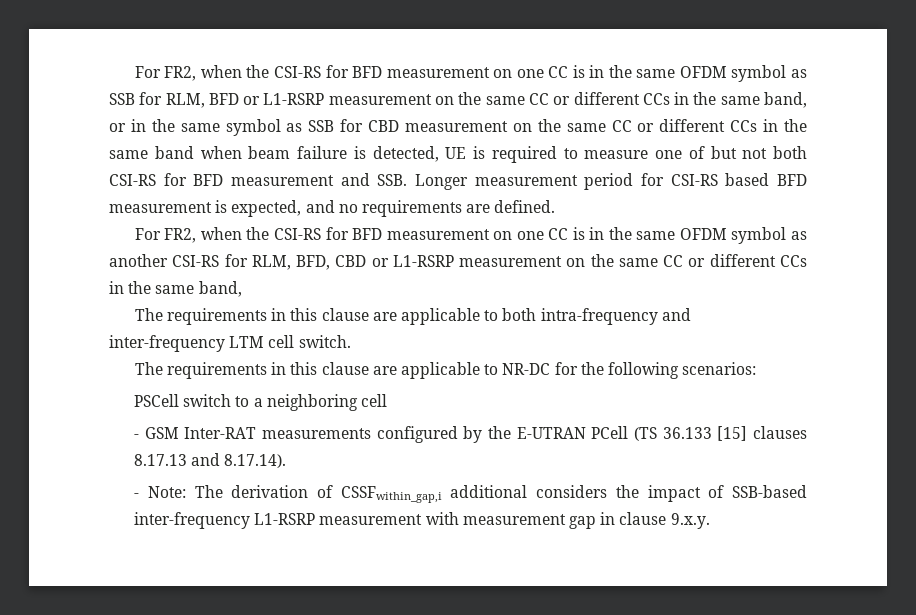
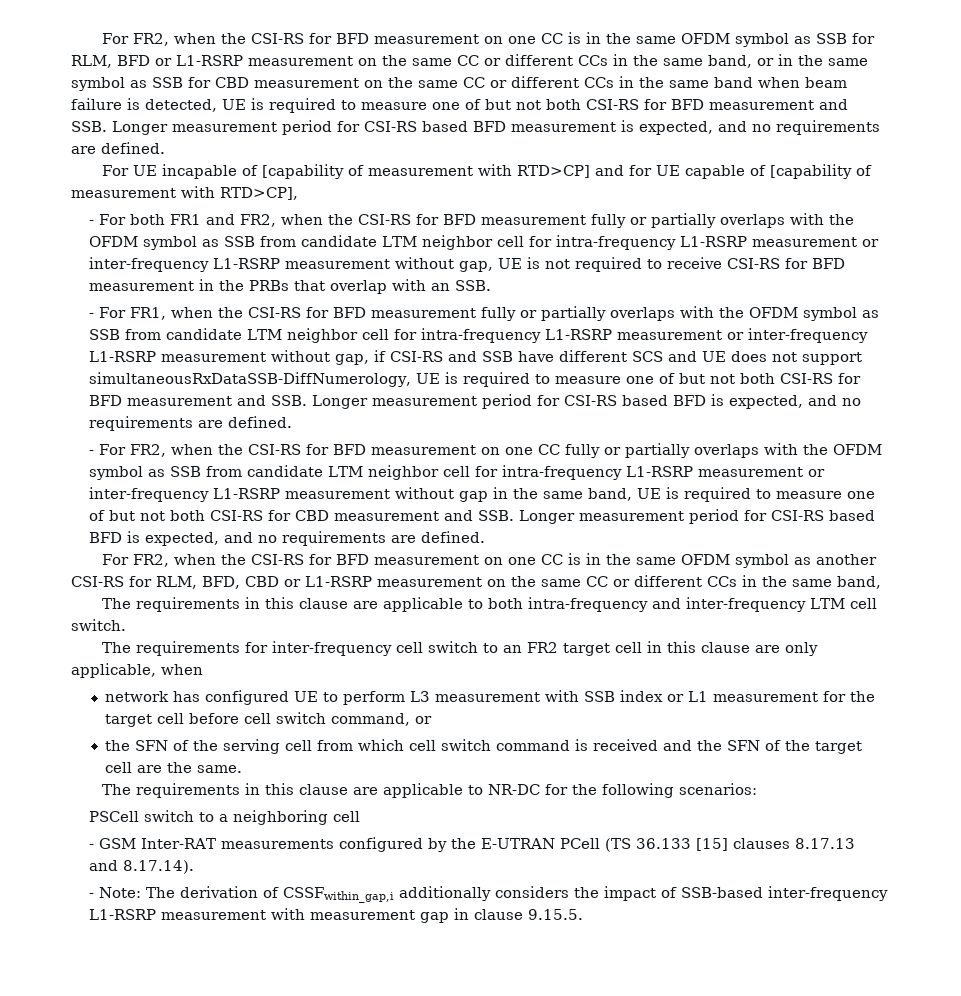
(556, 206) none -> [101,164,872,179] [71,186,298,200] [88,213,854,228] [88,235,879,250] [88,257,845,272] [88,279,491,294] [88,306,879,321] [88,328,868,343] [88,350,862,365] [88,372,861,387] [88,394,861,409] [88,416,292,431] [88,443,882,458] [88,465,825,480] [88,487,875,502] [88,509,875,524] [88,531,485,546] // For UE incapable of [capability of measurement with RTD>CP] and for UE capable of [capability of measurement with RTD>CP], // - For both FR1 and FR2, when the CSI-RS for BFD measurement fully or partially overlaps with the OFDM symbol as SSB from candidate LTM neighbor cell for intra-frequency L1-RSRP measurement or inter-frequency L1-RSRP measurement without gap, UE is not required to receive CSI-RS for BFD measurement in the PRBs that overlap with an SSB. // - For FR1, when the CSI-RS for BFD measurement fully or partially overlaps with the OFDM symbol as SSB from candidate LTM neighbor cell for intra-frequency L1-RSRP measurement or inter-frequency L1-RSRP measurement without gap, if CSI-RS and SSB have different SCS and UE does not support simultaneousRxDataSSB-DiffNumerology, UE is required to measure one of but not both CSI-RS for BFD measurement and SSB. Longer measurement period for CSI-RS based BFD is expected, and no requirements are defined. // - For FR2, when the CSI-RS for BFD measurement on one CC fully or partially overlaps with the OFDM symbol as SSB from candidate LTM neighbor cell for intra-frequency L1-RSRP measurement or inter-frequency L1-RSRP measurement without gap in the same band, UE is required to measure one of but not both CSI-RS for CBD measurement and SSB. Longer measurement period for CSI-RS based BFD is expected, and no requirements are defined.
(351, 341) none -> [101,641,818,656] [71,663,203,678] [105,690,876,705] [105,712,433,727] [105,739,863,754] [105,762,243,773] // The requirements for inter-frequency cell switch to an FR2 target cell in this clause are only applicable, when // network has configured UE to perform L3 measurement with SSB index or L1 measurement for the target cell before cell switch command, or // the SFN of the serving cell from which cell switch command is received and the SFN of the target cell are the same.
[450,485,528,498] additional -> [398,886,491,901] additionally
[670,513,710,529] 9.x.y. -> [527,909,583,920] 9.15.5.

